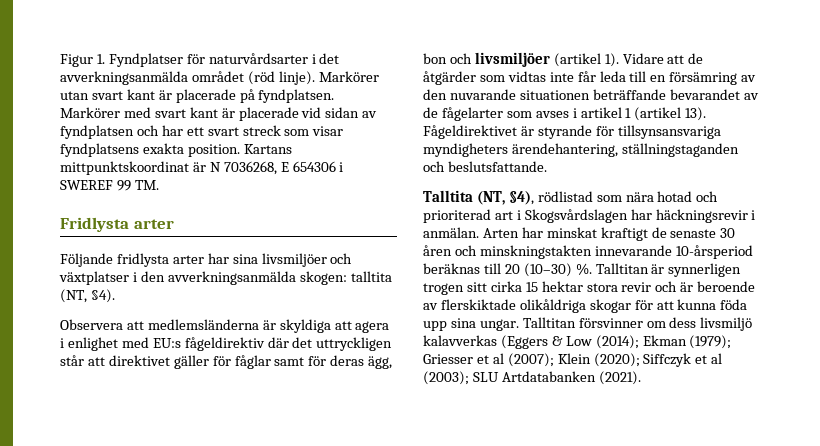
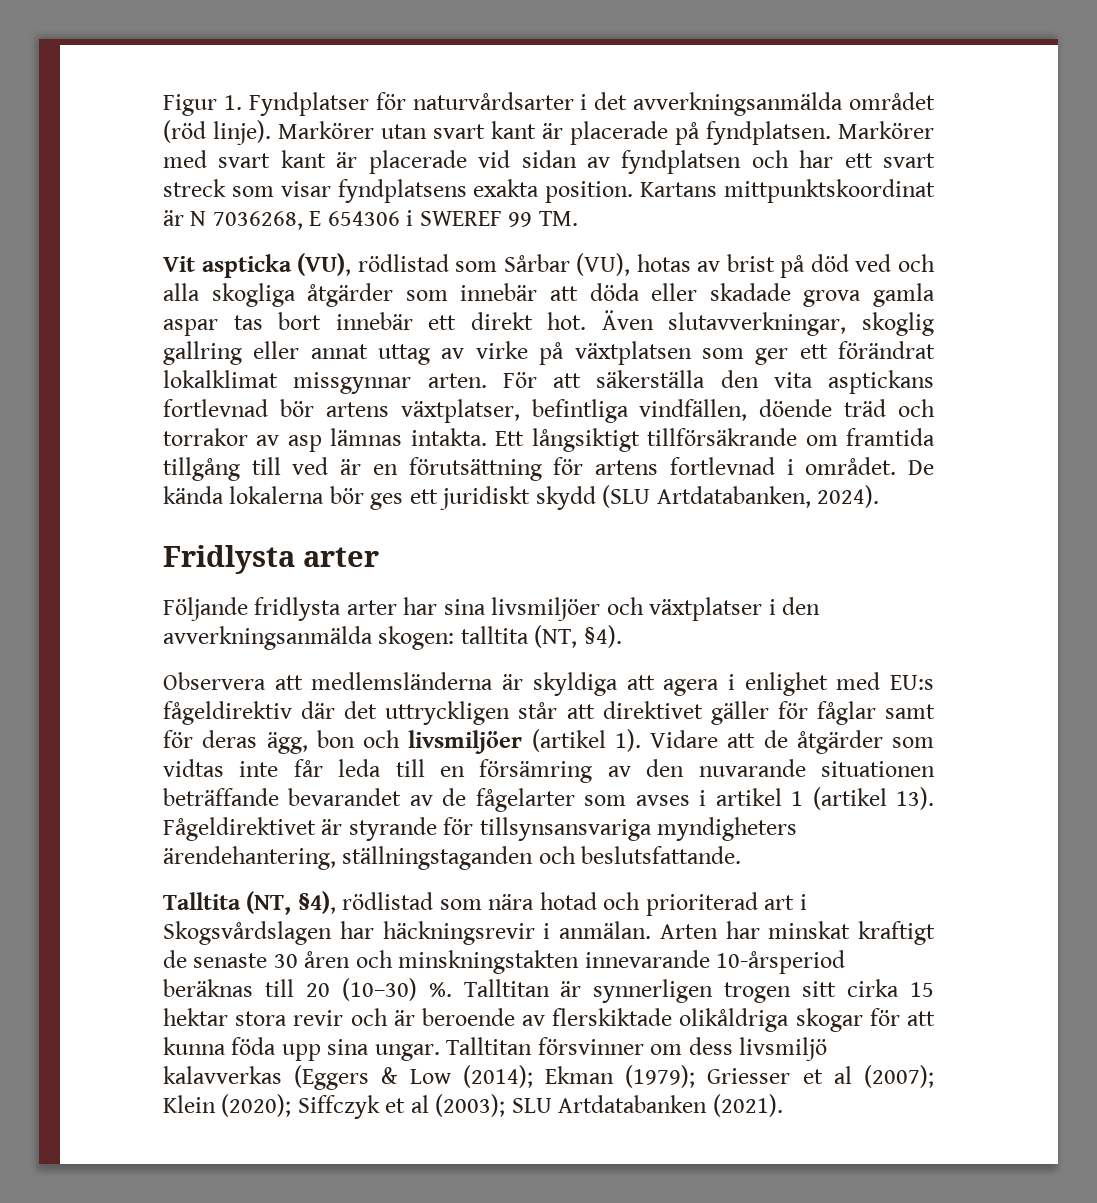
(159, 185) none -> [163,253,936,278] [163,283,936,307] [163,310,934,336] [163,341,935,365] [163,370,934,394] [163,399,935,423] [163,428,935,452] [163,457,935,481] [163,485,880,510] // Vit aspticka (VU), rödlistad som Sårbar (VU), hotas av brist på död ved och alla skogliga åtgärder som innebär att döda eller skadade grova gamla aspar tas bort innebär ett direkt hot. Även slutavverkningar, skoglig gallring eller annat uttag av virke på växtplatsen som ger ett förändrat lokalklimat missgynnar arten. För att säkerställa den vita asptickans fortlevnad bör artens växtplatser, befintliga vindfällen, döende träd och torrakor av asp lämnas intakta. Ett långsiktigt tillförsäkrande om framtida tillgång till ved är en förutsättning för artens fortlevnad i området. De kända lokalerna bör ges ett juridiskt skydd (SLU Artdatabanken, 2024).

